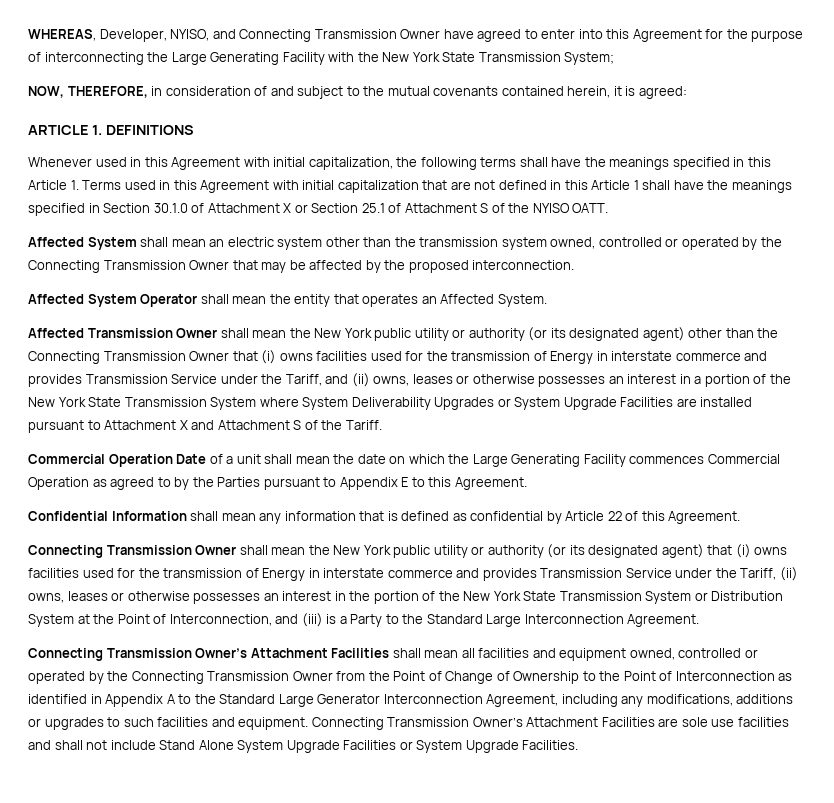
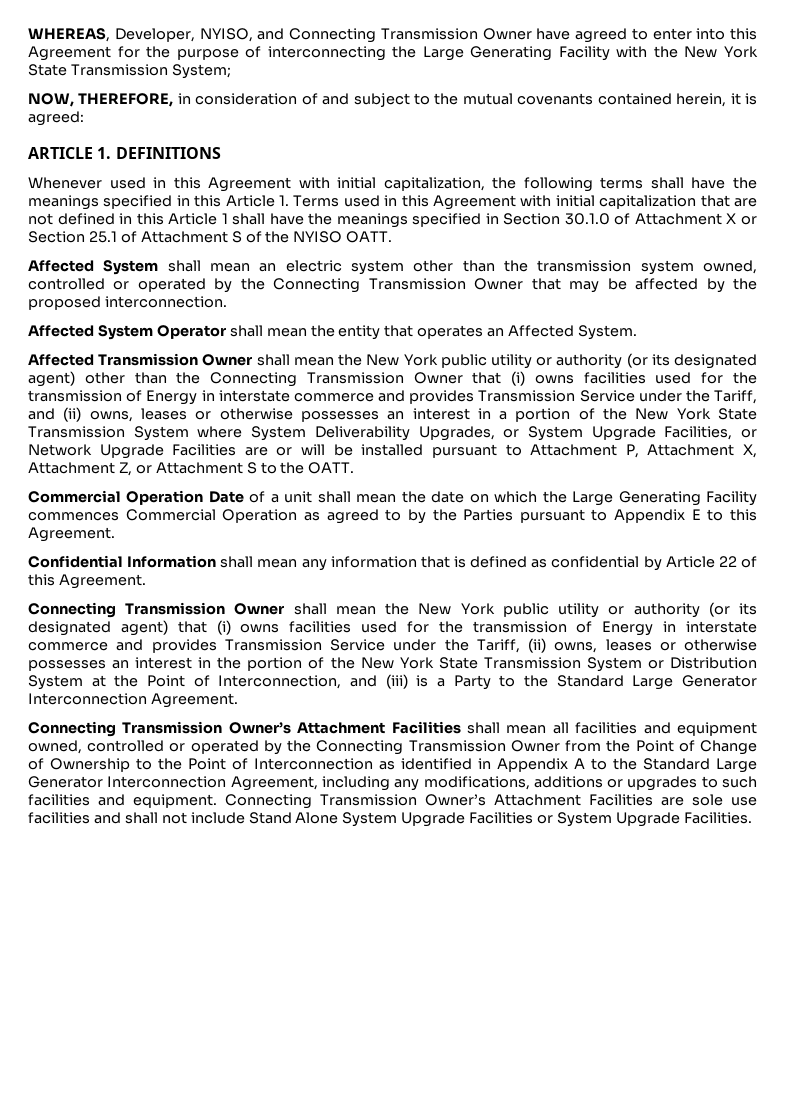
[434,397,753,410] [28,420,382,433] Upgrades or System Upgrade Facilities are installed pursuant to Attachment X and Attachment S of the Tariff. -> [418,426,757,441] [28,444,758,459] [28,462,355,476] Upgrades, or System Upgrade Facilities, or Network Upgrade Facilities are or will be installed pursuant to Attachment P, Attachment X, Attachment Z, or Attachment S to the OATT.
(522, 620) none -> [681,675,757,687] Generator

